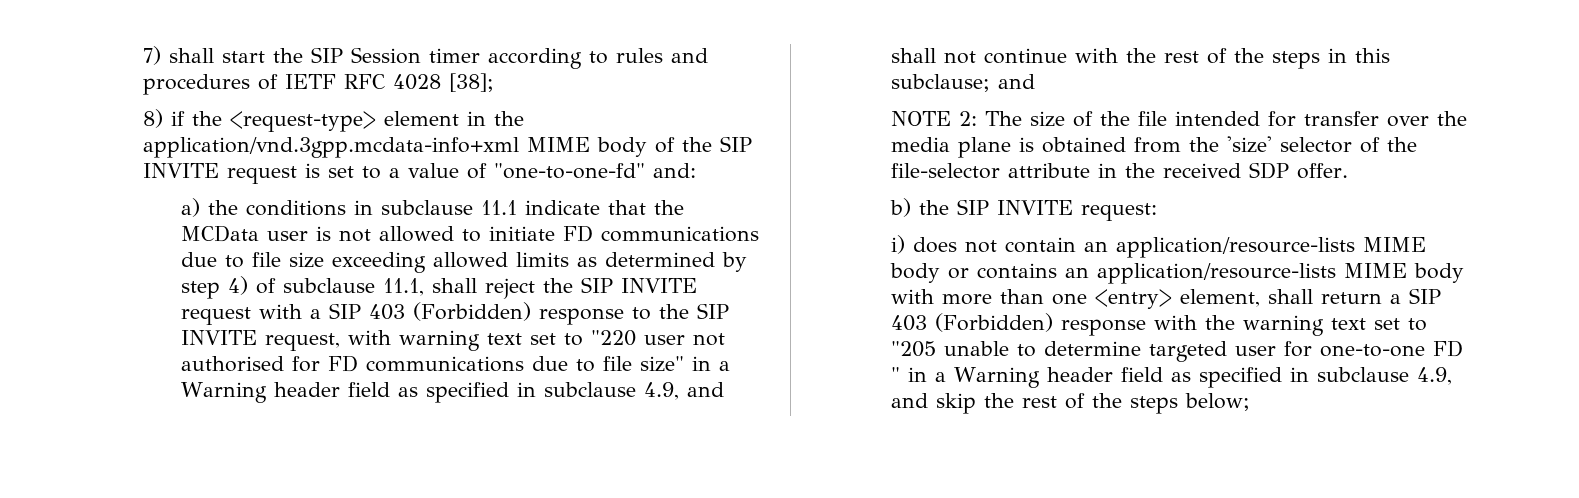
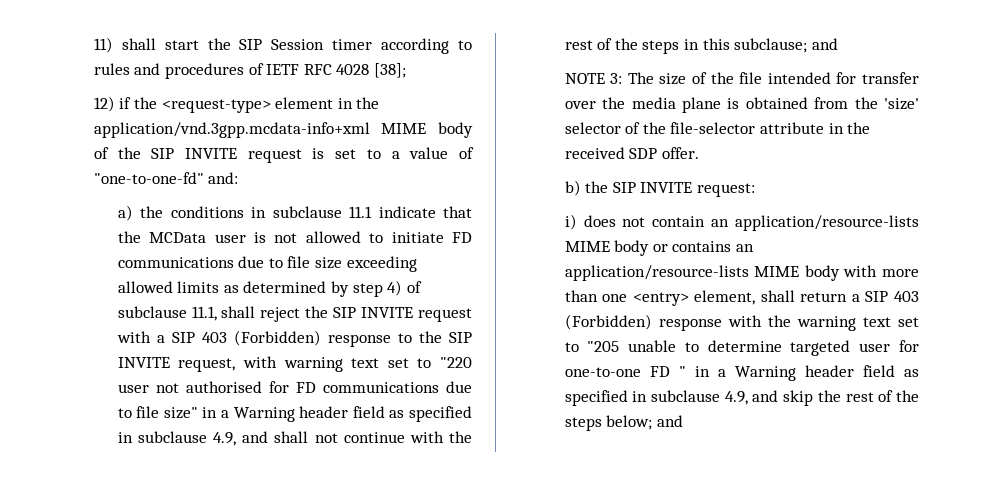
[143,46,162,65] 7) -> [93,37,113,53] 11)
[143,109,164,128] 8) -> [93,96,115,112] 12)
[958,111,977,126] 2: -> [610,73,623,84] 3:
(1250, 402) none -> [656,415,683,427] and

